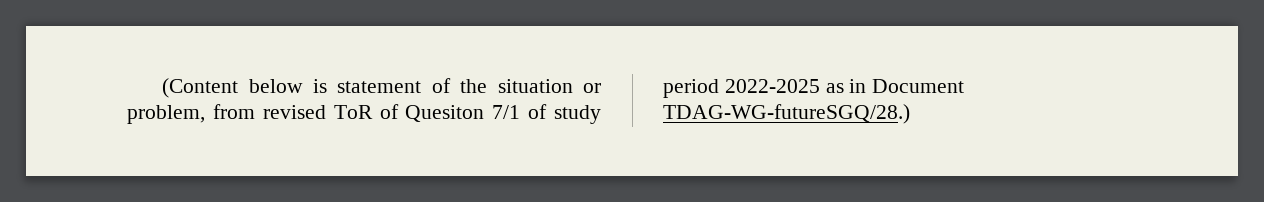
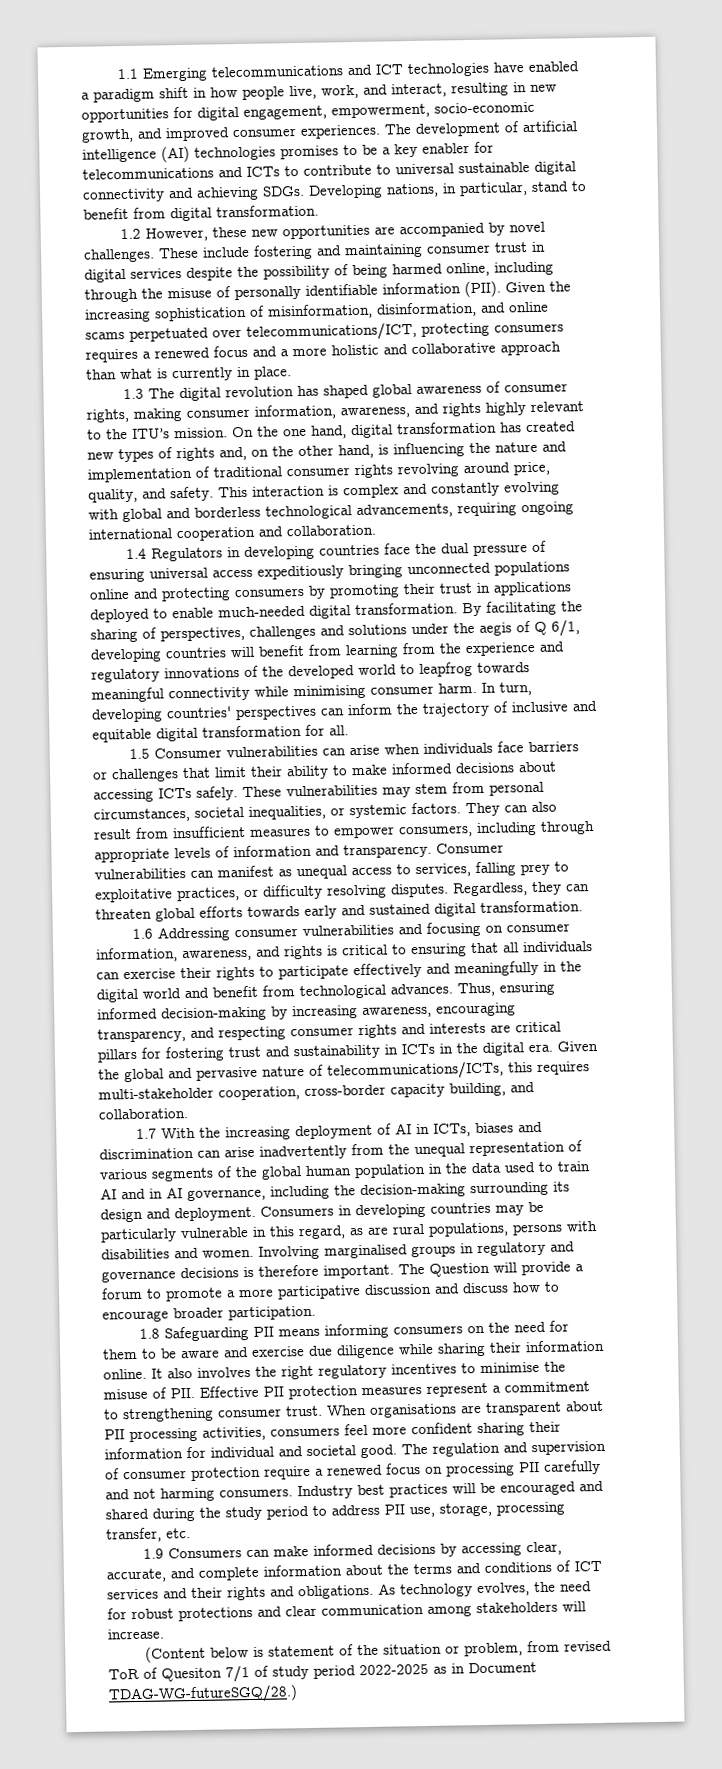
(162, 88) none -> [117,61,580,82] [81,82,557,103] [81,101,535,123] [81,120,578,143] [82,141,494,163] [82,161,576,180] [82,181,587,203] [83,204,319,222] [120,221,546,242] [83,241,546,263] [84,261,554,283] [84,280,571,303] [85,301,549,323] [85,321,564,342] [85,341,561,363] [86,366,292,382] [123,381,569,402] [86,401,584,423] [87,421,576,440] [87,441,567,463] [87,461,550,483] [88,481,560,503] [88,501,574,523] [88,524,376,542] [126,540,548,562] [89,561,570,583] [89,581,572,602] [90,600,583,623] [90,619,580,643] [90,641,565,663] [91,662,530,683] [91,682,532,703] [91,700,598,723] [92,724,349,743] [129,741,580,759] [93,761,557,783] [93,781,544,803] [93,801,557,823] [94,820,595,840] [94,842,504,863] [94,861,569,880] [95,881,590,903] [95,900,583,922] [132,921,571,942] [96,941,593,963] [96,960,582,981] [96,981,555,1003] [97,1002,516,1022] [97,1021,561,1043] [97,1040,598,1063] [98,1060,590,1083] [98,1082,535,1101] [98,1108,189,1120] [136,1121,544,1141] [99,1140,583,1160] [99,1161,590,1182] [100,1181,570,1202] [100,1201,544,1223] [100,1220,598,1243] [101,1241,575,1260] [101,1261,584,1283] [101,1281,560,1302] [102,1305,316,1323] [139,1320,570,1342] [102,1339,605,1360] [103,1361,566,1380] [103,1381,590,1400] [104,1400,604,1423] [104,1421,561,1443] [104,1440,606,1460] [105,1459,601,1482] [105,1480,604,1502] [105,1501,565,1522] [106,1527,191,1543] [143,1541,563,1559] [106,1560,602,1583] [107,1581,592,1601] [107,1601,586,1622] [107,1628,164,1640] 1.1 Emerging telecommunications and ICT technologies have enabled a paradigm shift in how people live, work, and interact, resulting in new opportunities for digital engagement, empowerment, socio-economic growth, and improved consumer experiences. The development of artificial intelligence (AI) technologies promises to be a key enabler for telecommunications and ICTs to contribute to universal sustainable digital connectivity and achieving SDGs. Developing nations, in particular, stand to benefit from digital transformation. // 1.2 However, these new opportunities are accompanied by novel challenges. These include fostering and maintaining consumer trust in digital services despite the possibility of being harmed online, including through the misuse of personally identifiable information (PII). Given the increasing sophistication of misinformation, disinformation, and online scams perpetuated over telecommunications/ICT, protecting consumers requires a renewed focus and a more holistic and collaborative approach than what is currently in place. // 1.3 The digital revolution has shaped global awareness of consumer rights, making consumer information, awareness, and rights highly relevant to the ITU’s mission. On the one hand, digital transformation has created new types of rights and, on the other hand, is influencing the nature and implementation of traditional consumer rights revolving around price, quality, and safety. This interaction is complex and constantly evolving with global and borderless technological advancements, requiring ongoing international cooperation and collaboration. // 1.4 Regulators in developing countries face the dual pressure of ensuring universal access expeditiously bringing unconnected populations online and protecting consumers by promoting their trust in applications deployed to enable much-needed digital transformation. By facilitating the sharing of perspectives, challenges and solutions under the aegis of Q 6/1, developing countries will benefit from learning from the experience and regulatory innovations of the developed world to leapfrog towards meaningful connectivity while minimising consumer harm. In turn, developing countries' perspectives can inform the trajectory of inclusive and equitable digital transformation for all. // 1.5 Consumer vulnerabilities can arise when individuals face barriers or challenges that limit their ability to make informed decisions about accessing ICTs safely. These vulnerabilities may stem from personal circumstances, societal inequalities, or systemic factors. They can also result from insufficient measures to empower consumers, including through appropriate levels of information and transparency. Consumer vulnerabilities can manifest as unequal access to services, falling prey to exploitative practices, or difficulty resolving disputes. Regardless, they can threaten global efforts towards early and sustained digital transformation. // 1.6 Addressing consumer vulnerabilities and focusing on consumer information, awareness, and rights is critical to ensuring that all individuals can exercise their rights to participate effectively and meaningfully in the digital world and benefit from technological advances. Thus, ensuring informed decision-making by increasing awareness, encouraging transparency, and respecting consumer rights and interests are critical pillars for fostering trust and sustainability in ICTs in the digital era. Given the global and pervasive nature of telecommunications/ICTs, this requires multi-stakeholder cooperation, cross-border capacity building, and collaboration. // 1.7 With the increasing deployment of AI in ICTs, biases and discrimination can arise inadvertently from the unequal representation of various segments of the global human population in the data used to train AI and in AI governance, including the decision-making surrounding its design and deployment. Consumers in developing countries may be particularly vulnerable in this regard, as are rural populations, persons with disabilities and women. Involving marginalised groups in regulatory and governance decisions is therefore important. The Question will provide a forum to promote a more participative discussion and discuss how to encourage broader participation. // 1.8 Safeguarding PII means informing consumers on the need for them to be aware and exercise due diligence while sharing their information online. It also involves the right regulatory incentives to minimise the misuse of PII. Effective PII protection measures represent a commitment to strengthening consumer trust. When organisations are transparent about PII processing activities, consumers feel more confident sharing their information for individual and societal good. The regulation and supervision of consumer protection require a renewed focus on processing PII carefully and not harming consumers. Industry best practices will be encouraged and shared during the study period to address PII use, storage, processing transfer, etc. // 1.9 Consumers can make informed decisions by accessing clear, accurate, and complete information about the terms and conditions of ICT services and their rights and obligations. As technology evolves, the need for robust protections and clear communication among stakeholders will increase. //

